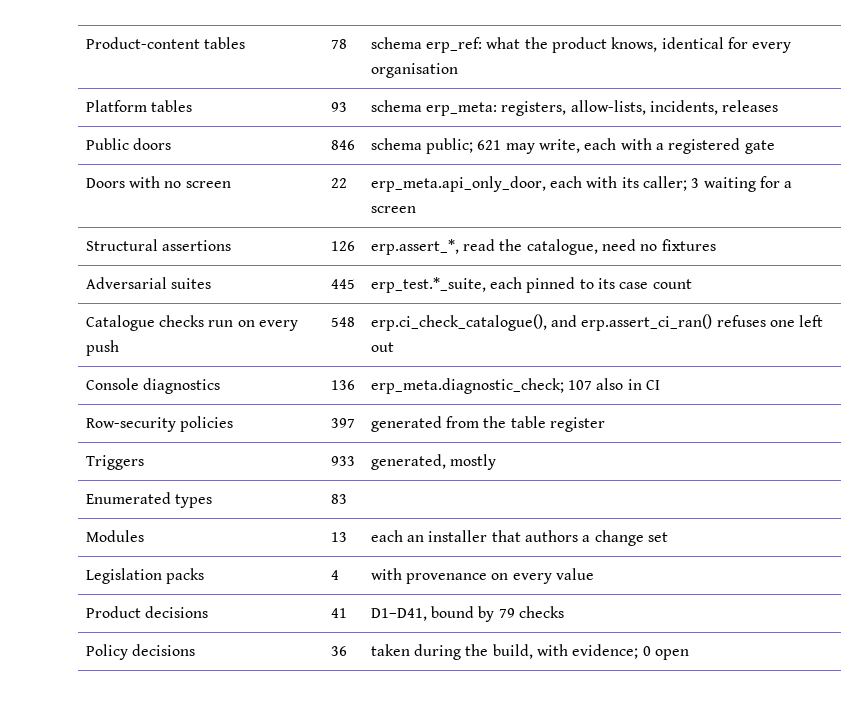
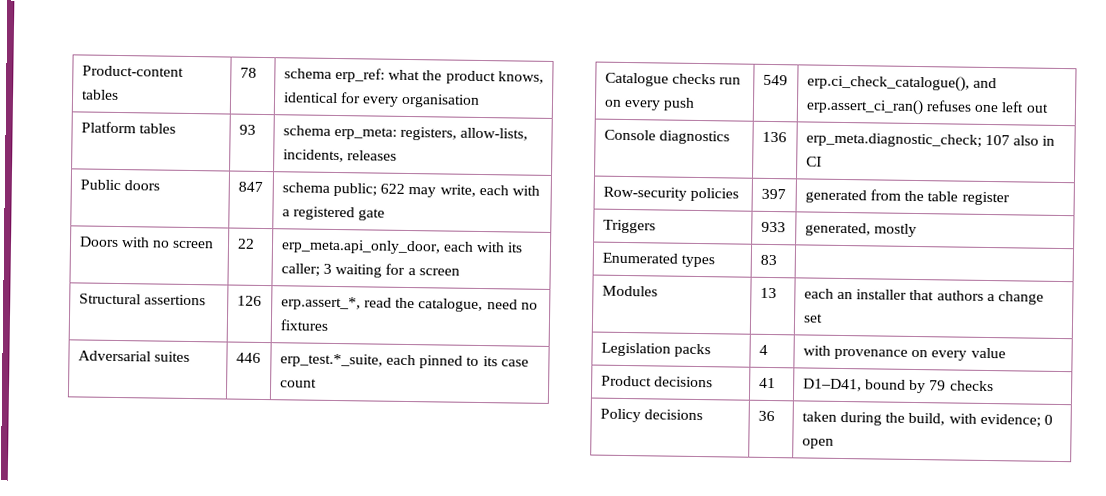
[330,140,355,150] 846 -> [237,181,263,192] 847
[477,140,502,150] 621 -> [380,183,406,194] 622
[330,279,355,289] 445 -> [235,352,261,363] 446
[330,317,355,327] 548 -> [762,74,788,86] 549

